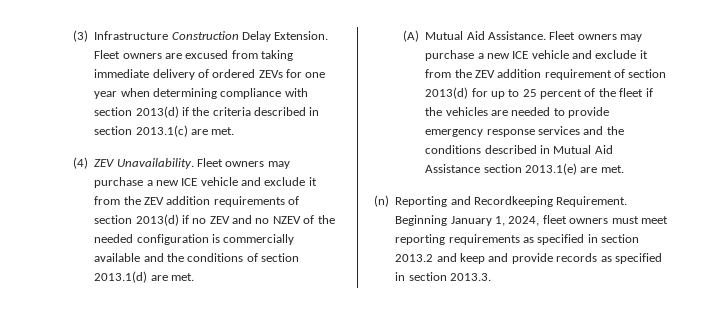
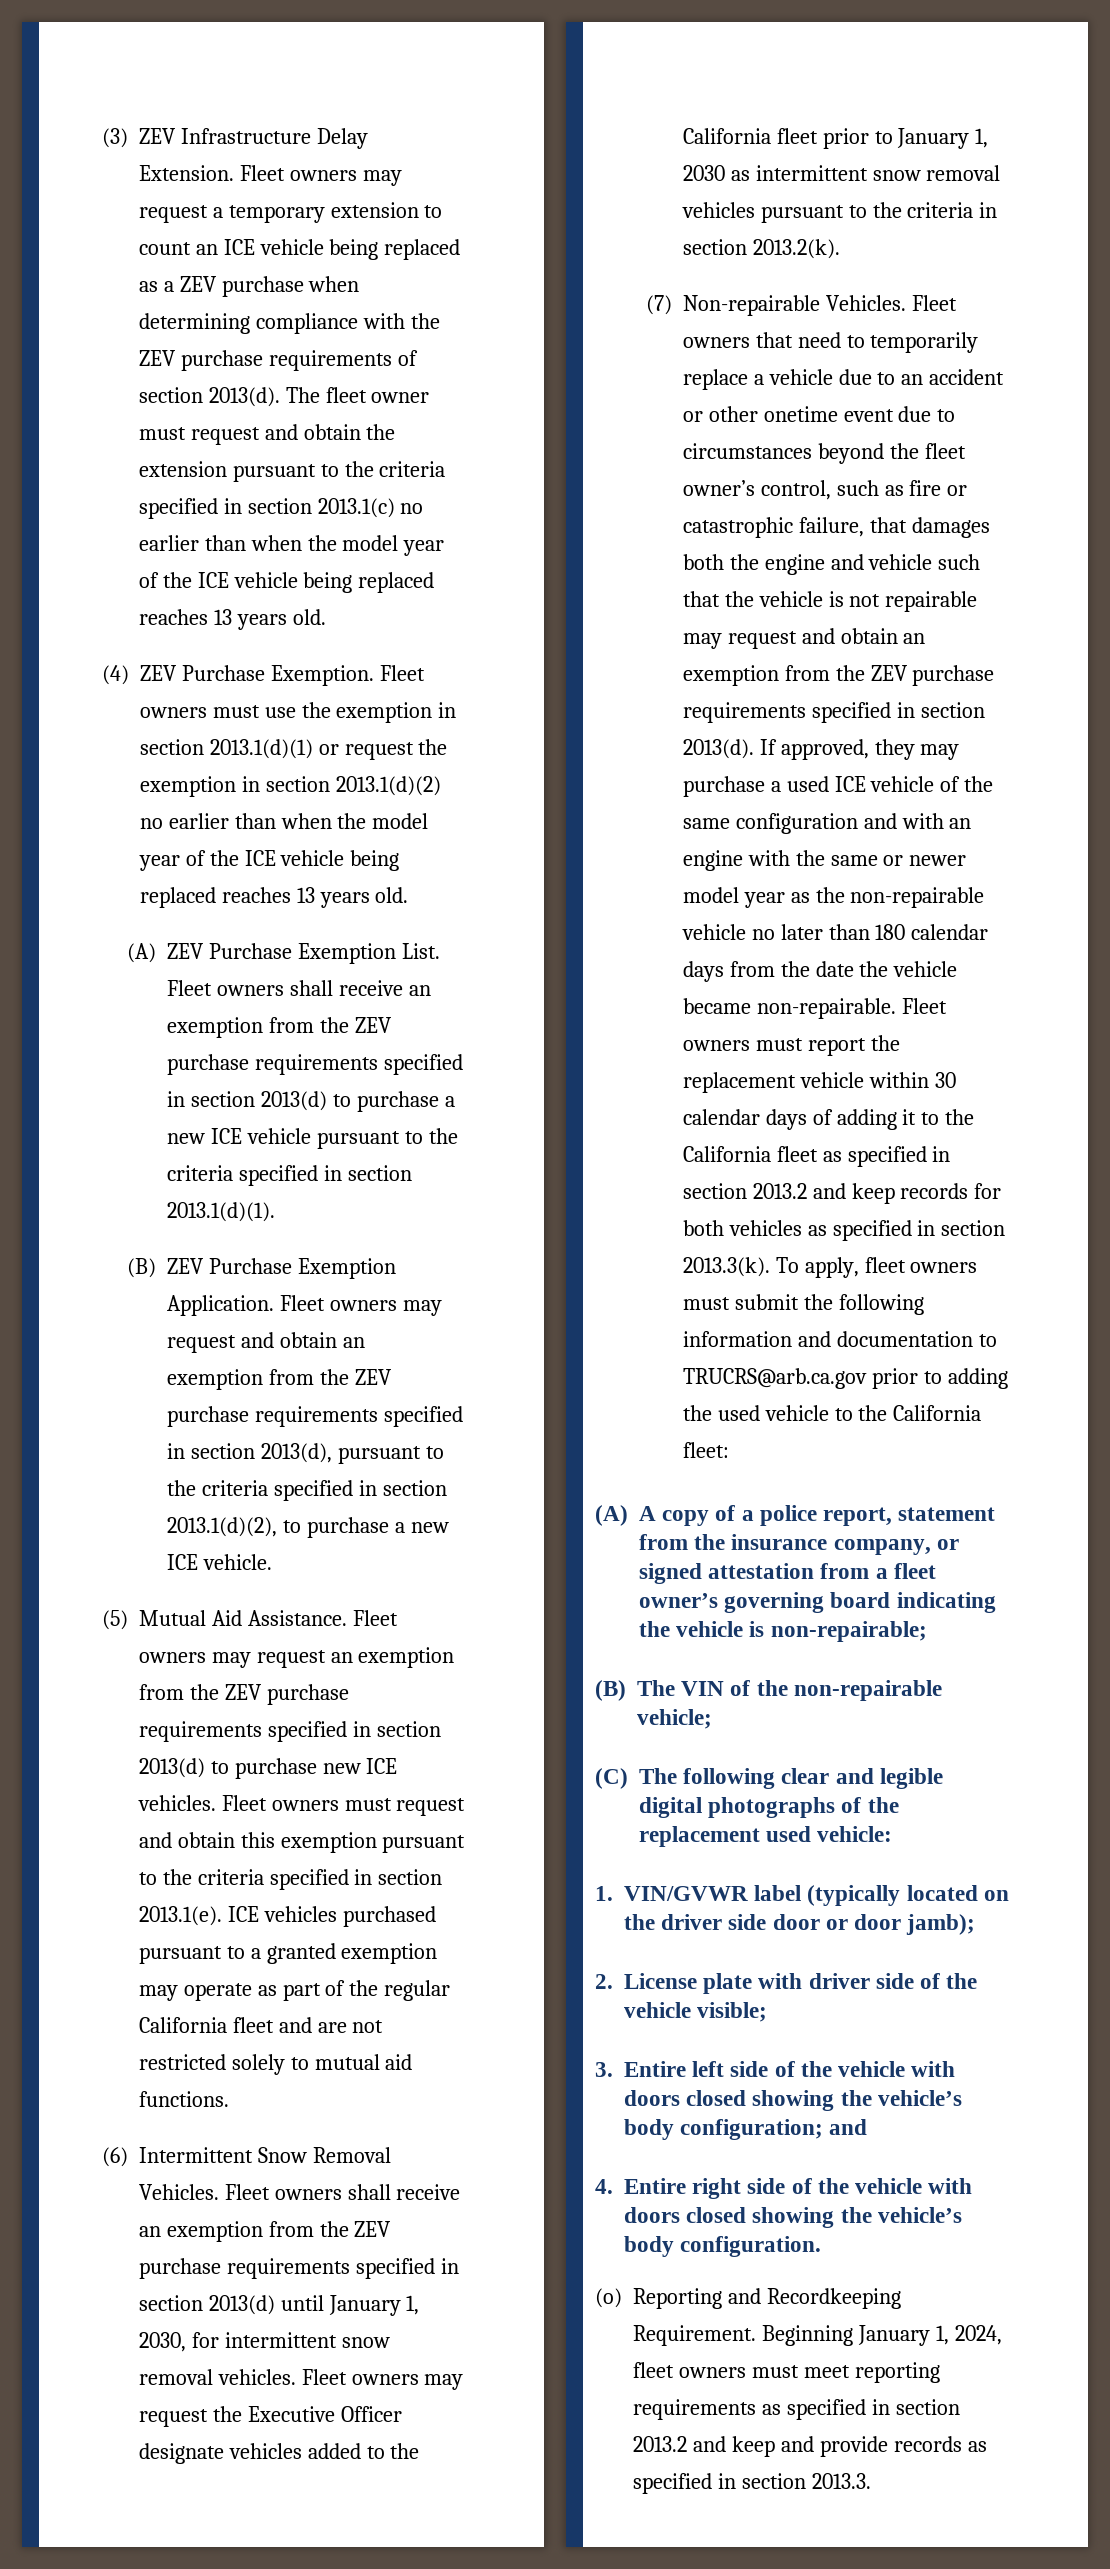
[94,31,239,40] Infrastructure Construction -> [138,128,311,144] ZEV Infrastructure
[164,50,294,61] [94,69,326,80] [94,88,308,99] [94,106,307,118] are excused from taking immediate delivery of ordered ZEVs for one year when determining compliance with section 2013(d) if the criteria described -> [362,170,402,186] [138,202,443,223] [138,239,461,260] [138,276,360,297] [138,313,440,334] [138,350,418,371] [138,387,430,407] [138,424,396,445] [138,461,446,482] [138,498,218,519] may request a temporary extension to count an ICE vehicle being replaced as a ZEV purchase when determining compliance with the ZEV purchase requirements of section 2013(d). The fleet owner must request and obtain the extension pursuant to the criteria specified
[190,127,235,135] [72,157,290,169] [94,177,317,188] [94,196,300,207] [94,214,335,226] [94,234,295,245] [94,253,300,262] [94,271,194,283] [402,30,419,42] are met. // (4) ZEV Unavailability. Fleet owners may purchase a new ICE vehicle and exclude it from the ZEV addition requirements of section 2013(d) if no ZEV and no NZEV of the needed configuration is commercially available and the conditions of section 2013.1(d) are met. // (A) -> [400,503,424,514] [138,535,445,556] [138,572,435,593] [138,609,326,630] [101,665,425,686] [139,702,457,723] [139,739,448,760] [139,776,441,797] [139,813,429,829] [138,850,400,871] [139,887,409,908] [127,943,440,964] [167,980,431,996] [167,1017,392,1038] [167,1054,463,1075] [167,1091,455,1112] [167,1128,458,1149] [167,1165,412,1186] [167,1202,276,1222] [127,1258,396,1279] [167,1295,442,1316] [167,1332,365,1353] [167,1369,392,1390] [167,1406,463,1427] [167,1443,444,1464] [167,1480,447,1501] [167,1517,449,1538] [167,1554,272,1570] [101,1610,128,1630] no earlier than when the model year of the ICE vehicle being replaced reaches 13 years old. // (4) ZEV Purchase Exemption. Fleet owners must use the exemption in section 2013.1(d)(1) or request the exemption in section 2013.1(d)(2) no earlier than when the model year of the ICE vehicle being replaced reaches 13 years old. // (A) ZEV Purchase Exemption List. Fleet owners shall receive an exemption from the ZEV purchase requirements specified in section 2013(d) to purchase a new ICE vehicle pursuant to the criteria specified in section 2013.1(d)(1). // (B) ZEV Purchase Exemption Application. Fleet owners may request and obtain an exemption from the ZEV purchase requirements specified in section 2013(d), pursuant to the criteria specified in section 2013.1(d)(2), to purchase a new ICE vehicle. // (5)
[425,50,648,61] [425,69,667,80] [425,87,653,99] [425,107,610,118] [425,126,624,137] [425,145,613,154] [425,163,624,175] [374,195,389,207] purchase a new ICE vehicle and exclude it from the ZEV addition requirement of section 2013(d) for up to 25 percent of the fleet if the vehicles are needed to provide emergency response services and the conditions described in Mutual Aid Assistance section 2013.1(e) are met. // (n) -> [256,1647,455,1668] [138,1684,349,1705] [138,1721,441,1742] [138,1758,398,1779] [137,1795,466,1816] [138,1832,466,1853] [138,1869,443,1890] [138,1906,436,1927] [138,1943,438,1964] [138,1980,451,2001] [138,2017,384,2033] [138,2054,413,2075] [138,2091,229,2107] [101,2147,391,2167] [138,2184,461,2200] [138,2221,392,2242] [138,2258,459,2279] [138,2295,420,2316] [138,2332,390,2352] [138,2369,464,2390] [138,2406,402,2427] [138,2443,420,2464] [682,128,989,149] [682,165,1001,181] [681,202,998,223] [682,239,840,259] [645,295,957,316] [682,332,979,353] [682,369,1005,390] [682,406,956,422] [682,443,966,464] [682,480,968,500] [682,517,990,538] [682,554,981,575] [682,591,978,612] [682,628,926,649] [682,665,995,686] [682,702,985,723] [682,739,960,760] [682,776,994,797] [682,813,972,834] [682,850,967,871] [682,887,985,908] [681,924,989,940] [682,961,958,982] [682,998,947,1019] [682,1035,900,1056] [682,1072,956,1093] [682,1109,975,1130] [682,1146,951,1167] [682,1183,1002,1204] [682,1220,1006,1241] [682,1257,978,1278] [682,1294,924,1315] [682,1331,997,1347] [682,1368,1008,1389] [682,1405,982,1421] [682,1442,729,1458] [595,1505,996,1526] [639,1534,959,1555] [639,1563,936,1584] [639,1592,996,1613] [639,1621,927,1642] [595,1680,942,1701] [637,1709,712,1729] [595,1768,943,1789] [639,1797,899,1818] [639,1826,893,1847] [595,1885,1009,1906] [624,1914,976,1935] [595,1973,978,1994] [624,2002,768,2022] [595,2061,956,2077] [624,2090,962,2111] [624,2119,868,2140] [595,2178,973,2199] [624,2207,962,2228] [624,2236,822,2257] [595,2288,622,2308] request an exemption from the ZEV purchase requirements specified in section 2013(d) to purchase new ICE vehicles. Fleet owners must request and obtain this exemption pursuant to the criteria specified in section 2013.1(e). ICE vehicles purchased pursuant to a granted exemption may operate as part of the regular California fleet and are not restricted solely to mutual aid functions. // (6) Intermittent Snow Removal Vehicles. Fleet owners shall receive an exemption from the ZEV purchase requirements specified in section 2013(d) until January 1, 2030, for intermittent snow removal vehicles. Fleet owners may request the Executive Officer designate vehicles added to the California fleet prior to January 1, 2030 as intermittent snow removal vehicles pursuant to the criteria in section 2013.2(k). // (7) Non-repairable Vehicles. Fleet owners that need to temporarily replace a vehicle due to an accident or other onetime event due to circumstances beyond the fleet owner’s control, such as fire or catastrophic failure, that damages both the engine and vehicle such that the vehicle is not repairable may request and obtain an exemption from the ZEV purchase requirements specified in section 2013(d). If approved, they may purchase a used ICE vehicle of the same configuration and with an engine with the same or newer model year as the non-repairable vehicle no later than 180 calendar days from the date the vehicle became non-repairable. Fleet owners must report the replacement vehicle within 30 calendar days of adding it to the California fleet as specified in section 2013.2 and keep records for both vehicles as specified in section 2013.3(k). To apply, fleet owners must submit the following information and documentation to TRUCRS@arb.ca.gov prior to adding the used vehicle to the California fleet: // (A) A copy of a police report, statement from the insurance company, or signed attestation from a fleet owner’s governing board indicating the vehicle is non-repairable; // (B) The VIN of the non-repairable vehicle; // (C) The following clear and legible digital photographs of the replacement used vehicle: // 1. VIN/GVWR label (typically located on the driver side door or door jamb); // 2. License plate with driver side of the vehicle visible; // 3. Entire left side of the vehicle with doors closed showing the vehicle’s body configuration; and // 4. Entire right side of the vehicle with doors closed showing the vehicle’s body configuration. // (o)

